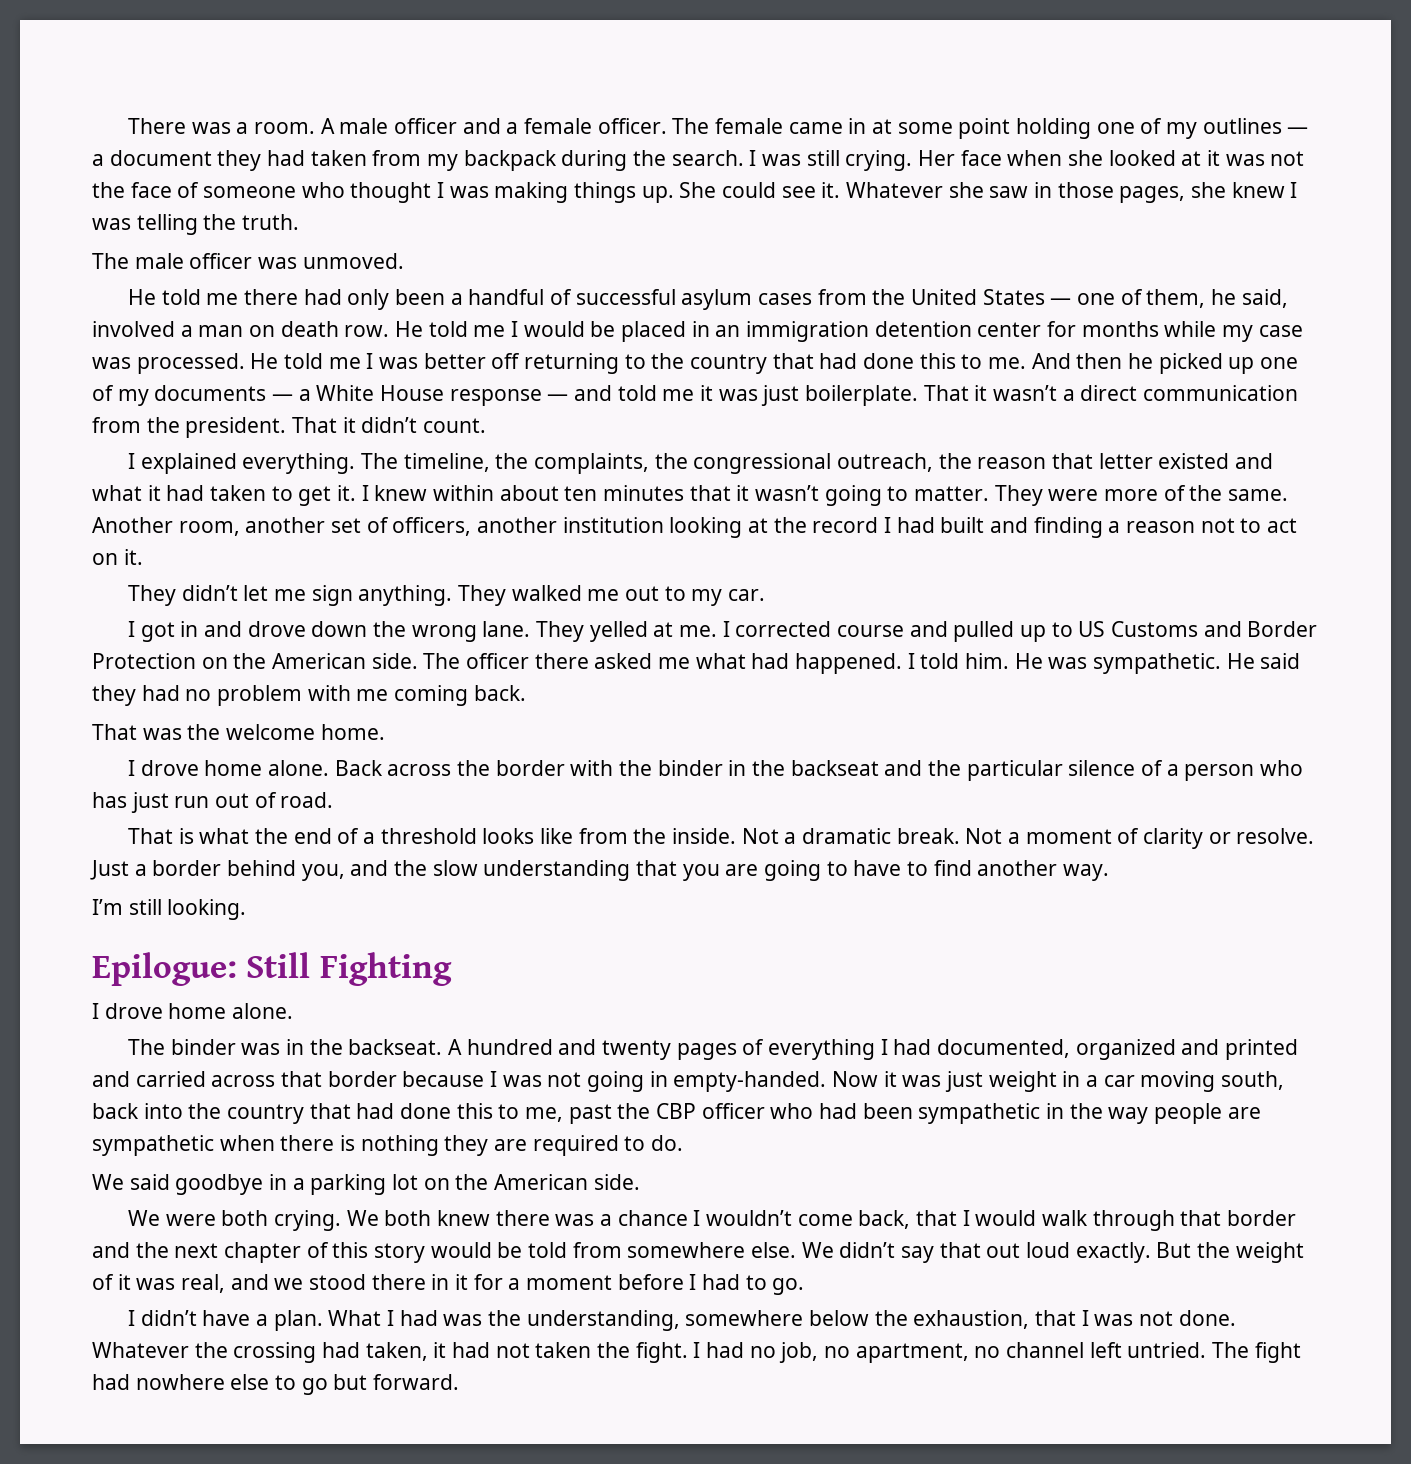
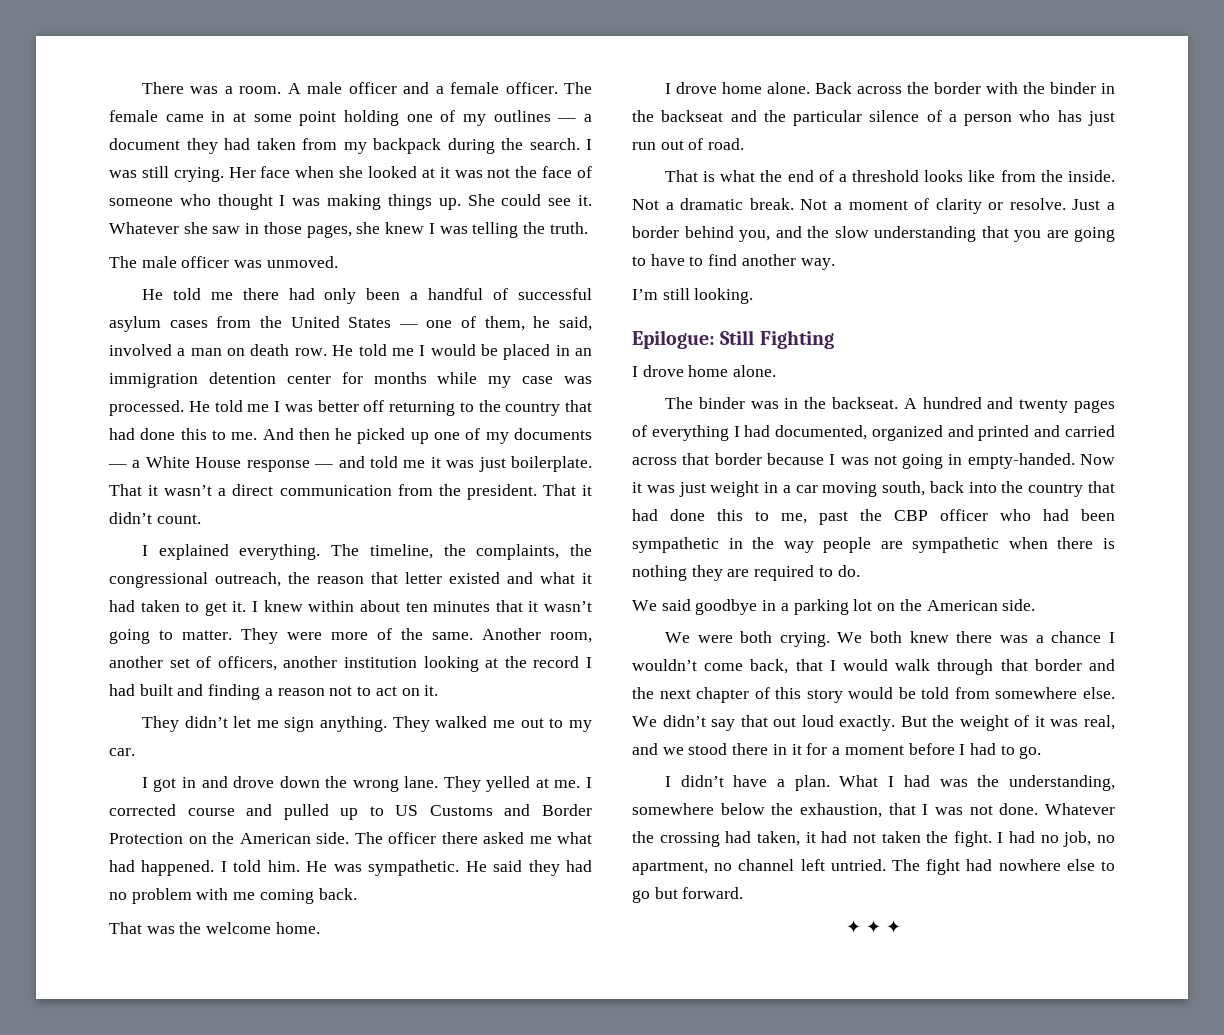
(460, 1382) none -> [846,919,901,934] // ✦ ✦ ✦

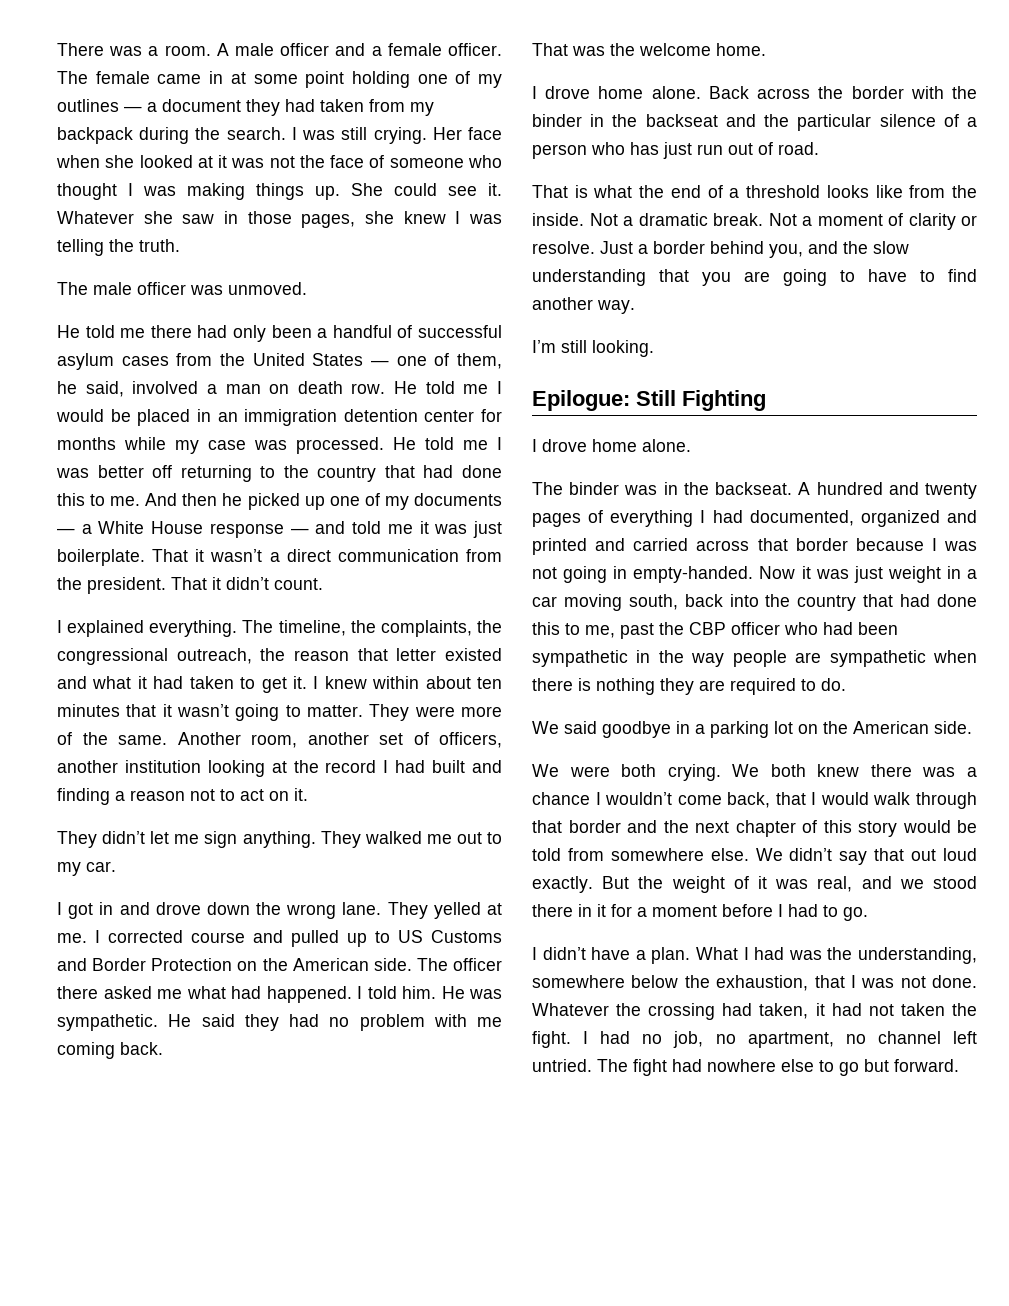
[846,919,901,934] // ✦ ✦ ✦ -> (959, 1065) none

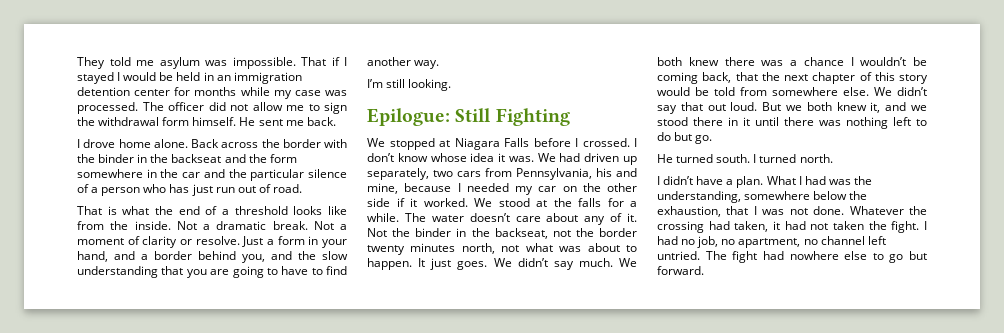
[57,43,502,56] [57,71,502,88] [57,99,434,116] [57,127,503,144] [56,155,502,168] [57,183,502,200] [57,211,503,228] [57,239,180,256] [57,282,307,295] [57,325,503,342] [57,353,503,370] [57,381,489,397] There was a room. A male officer and a female officer. The female came in at some point holding one of my outlines — a document they had taken from my backpack during the search. I was still crying. Her face when she looked at it was not the face of someone who thought I was making things up. She could see it. Whatever she saw in those pages, she knew I was telling the truth. // The male officer was unmoved. // He told me there had only been a handful of successful asylum cases from the United States — one of them, he said, involved a man on death row. He told me -> [77,57,347,69] [77,72,114,84] They told me asylum was impossible. That if I stayed
[137,409,191,426] placed -> [176,72,201,81] held
[393,437,502,450] [56,465,502,482] [57,493,502,510] [57,521,503,538] [57,549,502,566] [57,577,323,594] [57,620,503,637] [57,648,503,665] [57,676,503,693] [57,704,502,721] [57,732,502,748] [57,760,503,777] [57,788,308,805] [57,831,503,848] [57,861,116,876] [57,902,502,919] [57,930,502,947] [57,958,502,971] [57,986,502,1003] [57,1014,502,1031] [57,1042,163,1059] [532,43,766,56] He told me I was better off returning to the country that had done this to me. And then he picked up one of my documents — a White House response — and told me it was just boilerplate. That it wasn’t a direct communication from the president. That it didn’t count. // I explained everything. The timeline, the complaints, the congressional outreach, the reason that letter existed and what it had taken to get it. I knew within about ten minutes that it wasn’t going to matter. They were more of the same. Another room, another set of officers, another institution looking at the record I had built and finding a reason not to act on it. // They didn’t let me sign anything. They walked me out to my car. // I got in and drove down the wrong lane. They yelled at me. I corrected course and pulled up to US Customs and Border Protection on the American side. The officer there asked me what had happened. I told him. He was sympathetic. He said they had no problem with me coming back. // That was the welcome home. -> [142,102,347,114] [77,117,336,126] The officer did not allow me to sign the withdrawal form himself. He sent me back.
(790, 120) none -> [269,154,297,163] [77,169,247,178] form somewhere in the car and the
(648, 249) none -> [277,236,347,248] [77,251,148,262] form in your hand, and a
[532,439,691,452] [532,482,977,499] [532,510,977,527] [532,538,977,555] [532,566,978,583] [532,594,978,611] [532,622,898,639] [532,650,977,667] [532,678,846,695] [532,721,972,738] [532,764,721,781] I drove home alone. // The binder was in the backseat. A hundred and twenty pages of everything I had documented, organized and printed and carried across that border because I was not going in empty-handed. Now it was just weight in a car moving south, back into the country that had done this to me, past the CBP officer who had been sympathetic in the way people are sympathetic when there is nothing they are required to do. // We said goodbye in a parking lot on the American side. // We were both crying. -> [367,138,637,150] [367,153,637,165] [367,168,637,180] [367,183,637,195] [367,198,637,207] [367,213,637,225] [367,228,637,239] [367,243,637,255] [367,258,613,270] We stopped at Niagara Falls before I crossed. I don’t know whose idea it was. We had driven up separately, two cars from Pennsylvania, his and mine, because I needed my car on the other side if it worked. We stood at the falls for a while. The water doesn’t care about any of it. Not the binder in the backseat, not the border twenty minutes north, not what was about to happen. It just goes. We didn’t say much.
[677,792,977,809] [532,820,657,833] come back, that I would walk through that border and -> [913,57,927,66] [657,72,758,84] be coming back, that
[943,848,978,861] [532,876,853,893] loud exactly. But the weight of it was real, -> [730,102,881,113] loud. But we both knew it,
[611,904,868,921] for a moment before I had to go. -> [755,117,927,129] [657,132,713,144] [657,154,833,163] until there was nothing left to do but go. // He turned south. I turned north.

